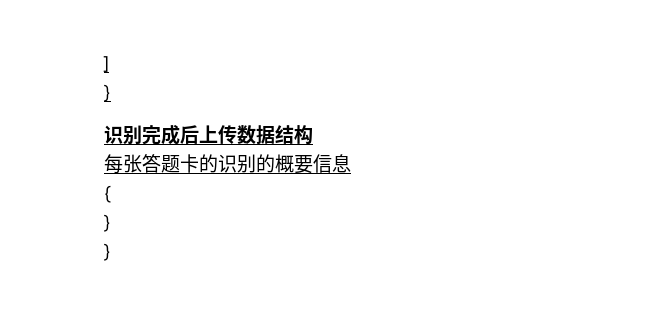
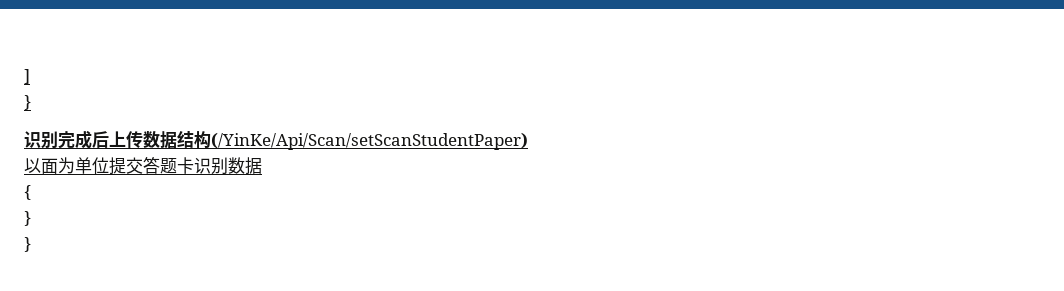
[104,154,351,174] // 每张答题卡的识别的概要信息 -> [211,132,528,150] [24,156,262,175] (/YinKe/Api/Scan/setScanStudentPaper) // 以面为单位提交答题卡识别数据

